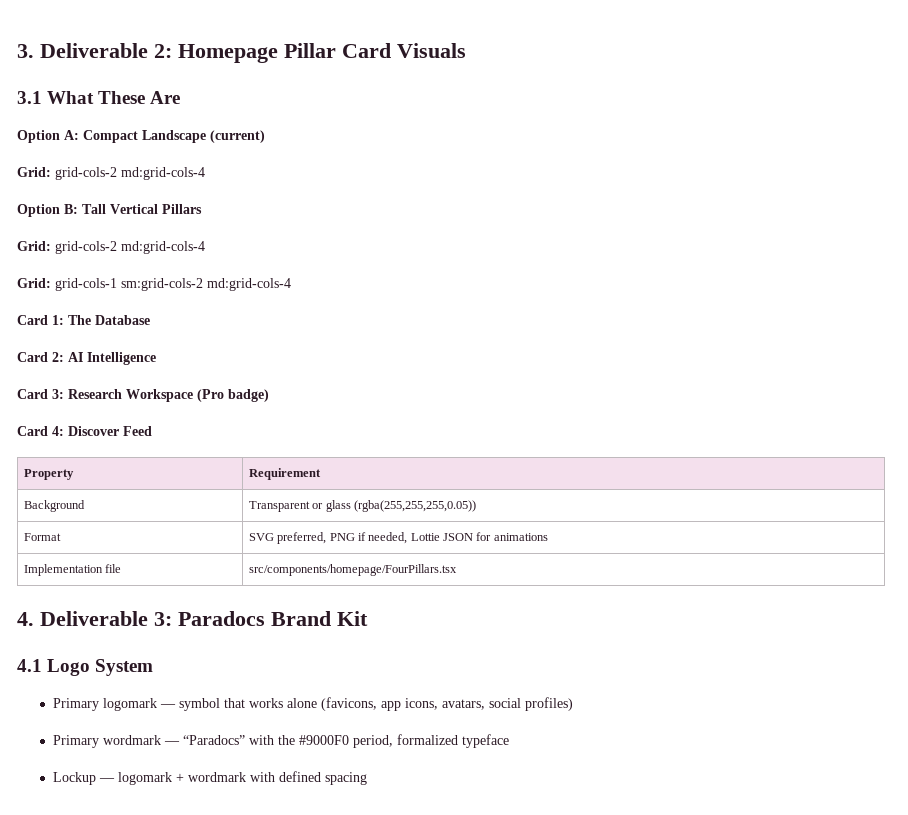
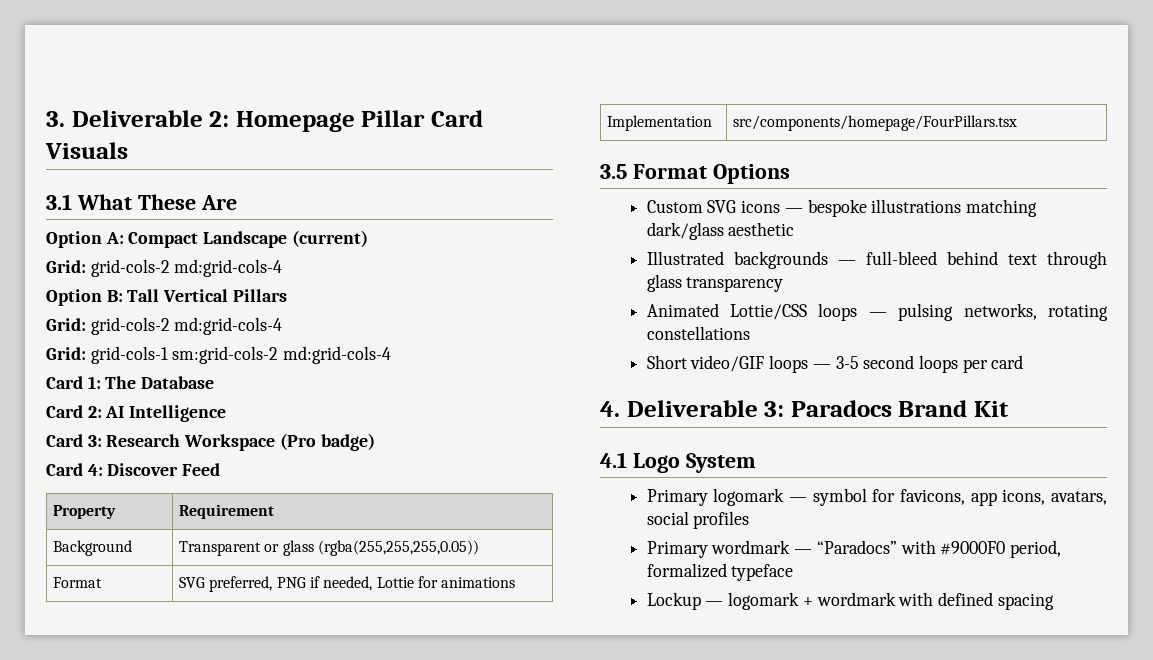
[443,533,474,541] JSON -> (414, 582) none
[105,564,122,573] file -> (713, 123) none
(457, 570) none -> [600,164,790,184] [646,199,1037,217] [646,222,795,240] [646,251,1107,269] [646,274,784,292] [646,303,1108,321] [646,326,750,340] [646,355,1024,373] // 3.5 Format Options // Custom SVG icons — bespoke illustrations matching dark/glass aesthetic // Illustrated backgrounds — full-bleed behind text through glass transparency // Animated Lottie/CSS loops — pulsing networks, rotating constellations // Short video/GIF loops — 3-5 second loops per card
[224,697,378,711] that works alone (favicons, -> [872,489,965,505] for favicons,
[525,697,574,711] profiles) -> [693,511,750,529] profiles
[278,735,296,745] the -> (936, 547) none

